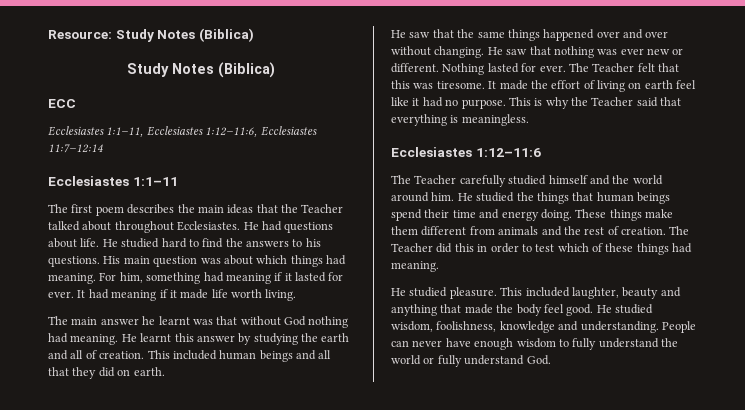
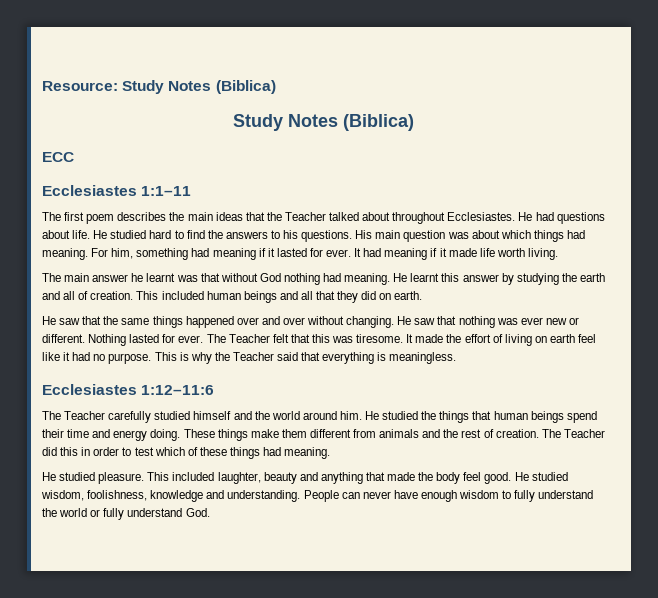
[48,126,317,137] [48,144,103,153] // Ecclesiastes 1:1–11, Ecclesiastes 1:12–11:6, Ecclesiastes 11:7–12:14 -> (74, 157) none

